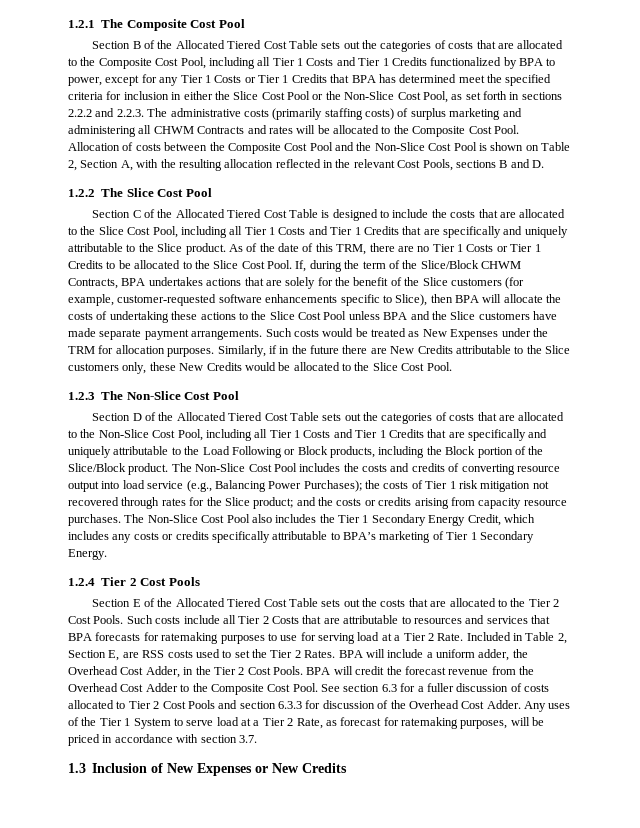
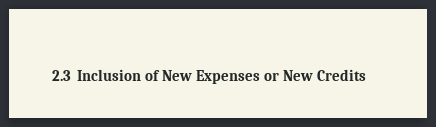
[68,19,245,31] [92,40,564,52] [68,57,556,69] [68,74,552,86] [68,91,562,103] [68,108,522,120] [68,125,519,137] [68,142,570,154] [68,159,544,171] [68,188,212,197] [92,209,566,221] [68,226,568,238] [68,243,541,255] [68,260,521,272] [68,277,525,289] [68,294,562,306] [68,311,557,323] [68,328,548,340] [68,345,570,357] [68,362,452,374] [68,391,239,400] [92,412,565,424] [68,429,548,441] [68,446,544,458] [68,463,560,475] [68,480,549,492] [68,497,567,509] [68,514,535,526] [68,531,534,543] [68,549,107,560] [68,577,200,586] [92,598,560,607] [68,615,550,624] [68,632,567,644] [68,649,528,661] [68,666,534,678] [68,683,549,695] [68,700,571,712] [68,717,545,729] [68,734,257,746] [68,763,86,773] 1.2.1 The Composite Cost Pool // Section B of the Allocated Tiered Cost Table sets out the categories of costs that are allocated to the Composite Cost Pool, including all Tier 1 Costs and Tier 1 Credits functionalized by BPA to power, except for any Tier 1 Costs or Tier 1 Credits that BPA has determined meet the specified criteria for inclusion in either the Slice Cost Pool or the Non-Slice Cost Pool, as set forth in sections 2.2.2 and 2.2.3. The administrative costs (primarily staffing costs) of surplus marketing and administering all CHWM Contracts and rates will be allocated to the Composite Cost Pool. Allocation of costs between the Composite Cost Pool and the Non-Slice Cost Pool is shown on Table 2, Section A, with the resulting allocation reflected in the relevant Cost Pools, sections B and D. // 1.2.2 The Slice Cost Pool // Section C of the Allocated Tiered Cost Table is designed to include the costs that are allocated to the Slice Cost Pool, including all Tier 1 Costs and Tier 1 Credits that are specifically and uniquely attributable to the Slice product. As of the date of this TRM, there are no Tier 1 Costs or Tier 1 Credits to be allocated to the Slice Cost Pool. If, during the term of the Slice/Block CHWM Contracts, BPA undertakes actions that are solely for the benefit of the Slice customers (for example, customer-requested software enhancements specific to Slice), then BPA will allocate the costs of undertaking these actions to the Slice Cost Pool unless BPA and the Slice customers have made separate payment arrangements. Such costs would be treated as New Expenses under the TRM for allocation purposes. Similarly, if in the future there are New Credits attributable to the Slice customers only, these New Credits would be allocated to the Slice Cost Pool. // 1.2.3 The Non-Slice Cost Pool // Section D of the Allocated Tiered Cost Table sets out the categories of costs that are allocated to the Non-Slice Cost Pool, including all Tier 1 Costs and Tier 1 Credits that are specifically and uniquely attributable to the Load Following or Block products, including the Block portion of the Slice/Block product. The Non-Slice Cost Pool includes the costs and credits of converting resource output into load service (e.g., Balancing Power Purchases); the costs of Tier 1 risk mitigation not recovered through rates for the Slice product; and the costs or credits arising from capacity resource purchases. The Non-Slice Cost Pool also includes the Tier 1 Secondary Energy Credit, which includes any costs or credits specifically attributable to BPA’s marketing of Tier 1 Secondary Energy. // 1.2.4 Tier 2 Cost Pools // Section E of the Allocated Tiered Cost Table sets out the costs that are allocated to the Tier 2 Cost Pools. Such costs include all Tier 2 Costs that are attributable to resources and services that BPA forecasts for ratemaking purposes to use for serving load at a Tier 2 Rate. Included in Table 2, Section E, are RSS costs used to set the Tier 2 Rates. BPA will include a uniform adder, the Overhead Cost Adder, in the Tier 2 Cost Pools. BPA will credit the forecast revenue from the Overhead Cost Adder to the Composite Cost Pool. See section 6.3 for a fuller discussion of costs allocated to Tier 2 Cost Pools and section 6.3.3 for discussion of the Overhead Cost Adder. Any uses of the Tier 1 System to serve load at a Tier 2 Rate, as forecast for ratemaking purposes, will be priced in accordance with section 3.7. // 1.3 -> [52,70,71,81] 2.3

